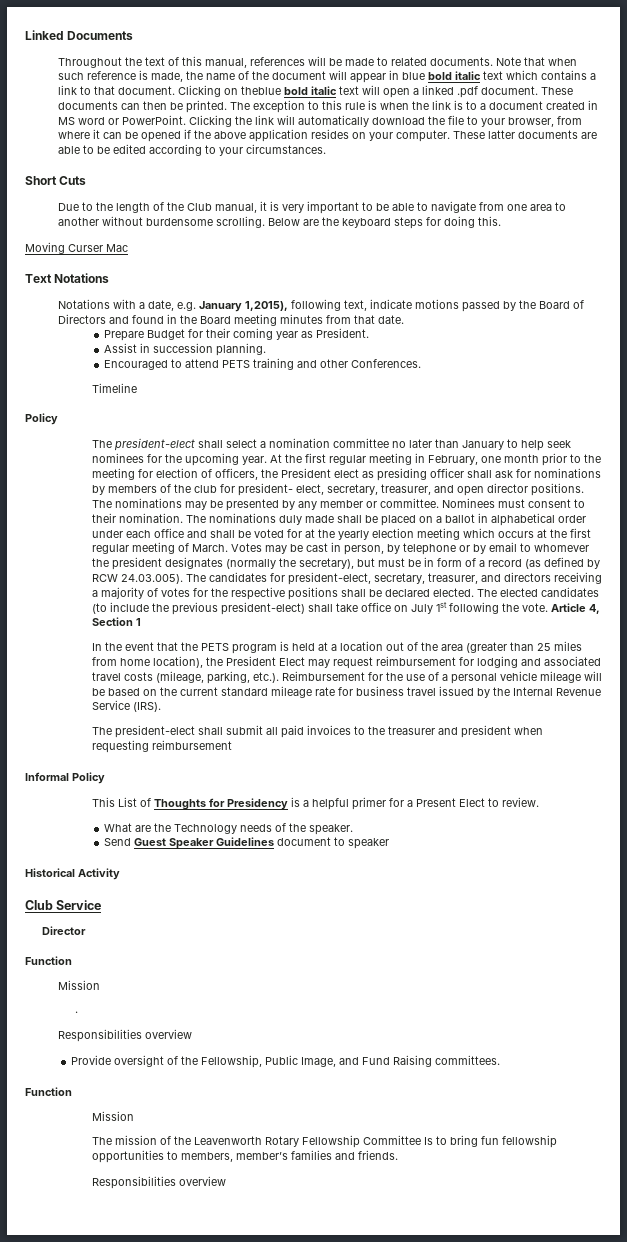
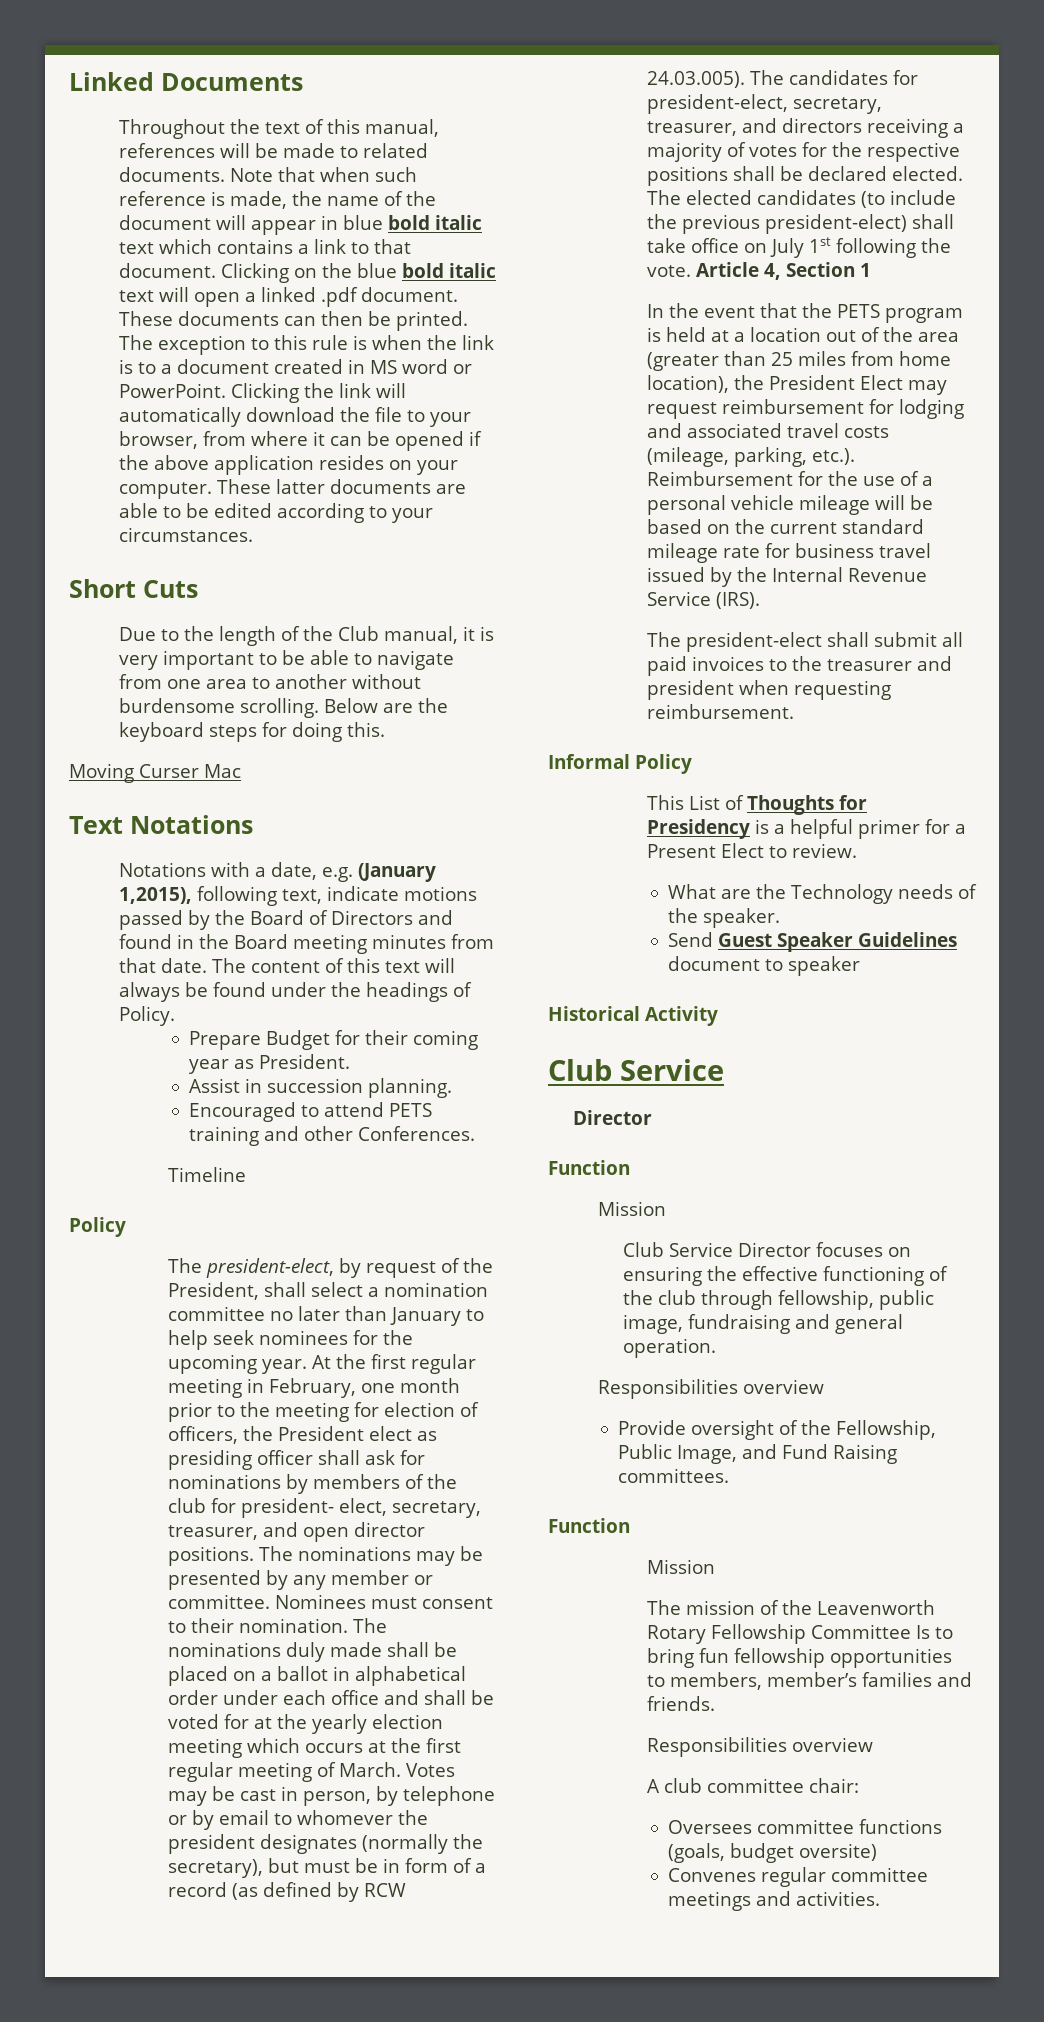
[241,86,282,95] theblue -> [321,263,397,278] the blue
[199,301,243,312] January -> [357,863,436,882] (January
(405, 319) none -> [211,958,455,973] [118,982,472,1002] [118,1006,175,1026] The content of this text will always be found under the headings of Policy.
[113,438,195,451] president-elect -> [206,1258,494,1278] [168,1282,260,1300] president-elect, by request of the President,
[151,740,232,750] reimbursement -> [647,704,795,719] reimbursement.
[75,1011,79,1013] . -> [622,1242,911,1257] [622,1266,948,1286] [622,1290,934,1310] [622,1314,903,1334] [622,1338,716,1358] Club Service Director focuses on ensuring the effective functioning of the club through fellowship, public image, fundraising and general operation.
(226, 1181) none -> [647,1778,860,1793] [667,1819,942,1834] [667,1843,877,1863] [667,1867,928,1887] [667,1891,880,1911] // A club committee chair: // Oversees committee functions (goals, budget oversite) // Convenes regular committee meetings and activities.

